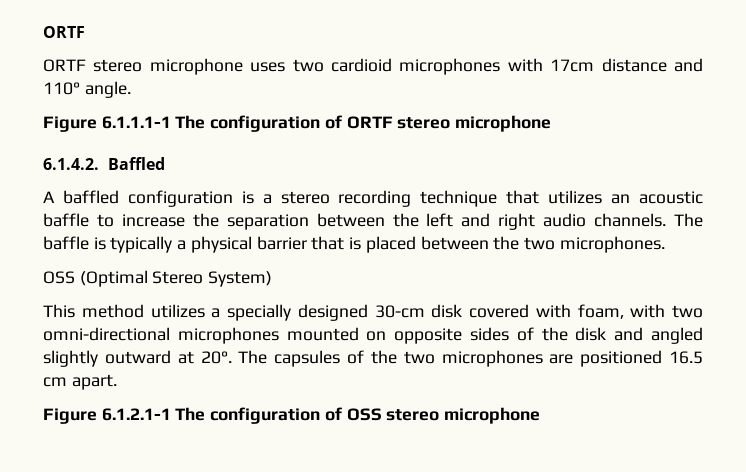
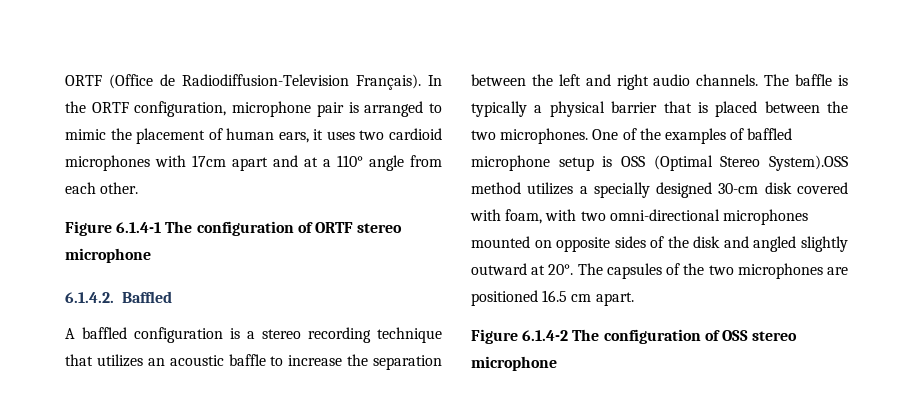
[43,26,85,38] [43,58,243,75] ORTF // ORTF stereo microphone -> [65,74,442,90] [65,101,443,117] [65,128,324,144] ORTF (Office de Radiodiffusion-Television Français). In the ORTF configuration, microphone pair is arranged to mimic the placement of human ears, it
[601,58,703,72] [43,81,131,98] [43,116,171,132] distance and 110° angle. // Figure 6.1.1.1-1 -> [232,155,442,171] [65,182,139,194] [65,221,162,236] apart and at a 110° angle from each other. // Figure 6.1.4-1
(665, 244) // -> [592,128,793,144] [471,155,613,171] One of the examples of baffled microphone setup is
[208,271,273,287] [43,304,75,318] System) // This -> [769,155,848,171] System).OSS
[101,408,171,421] 6.1.2.1-1 -> [522,330,569,341] 6.1.4-2

